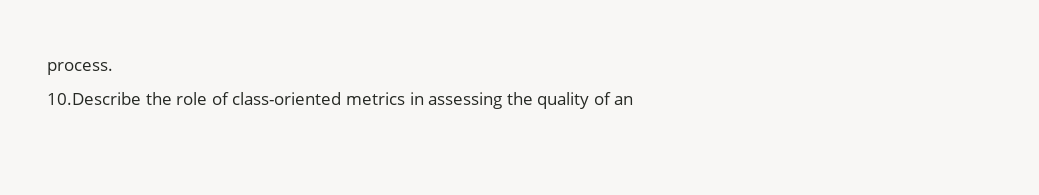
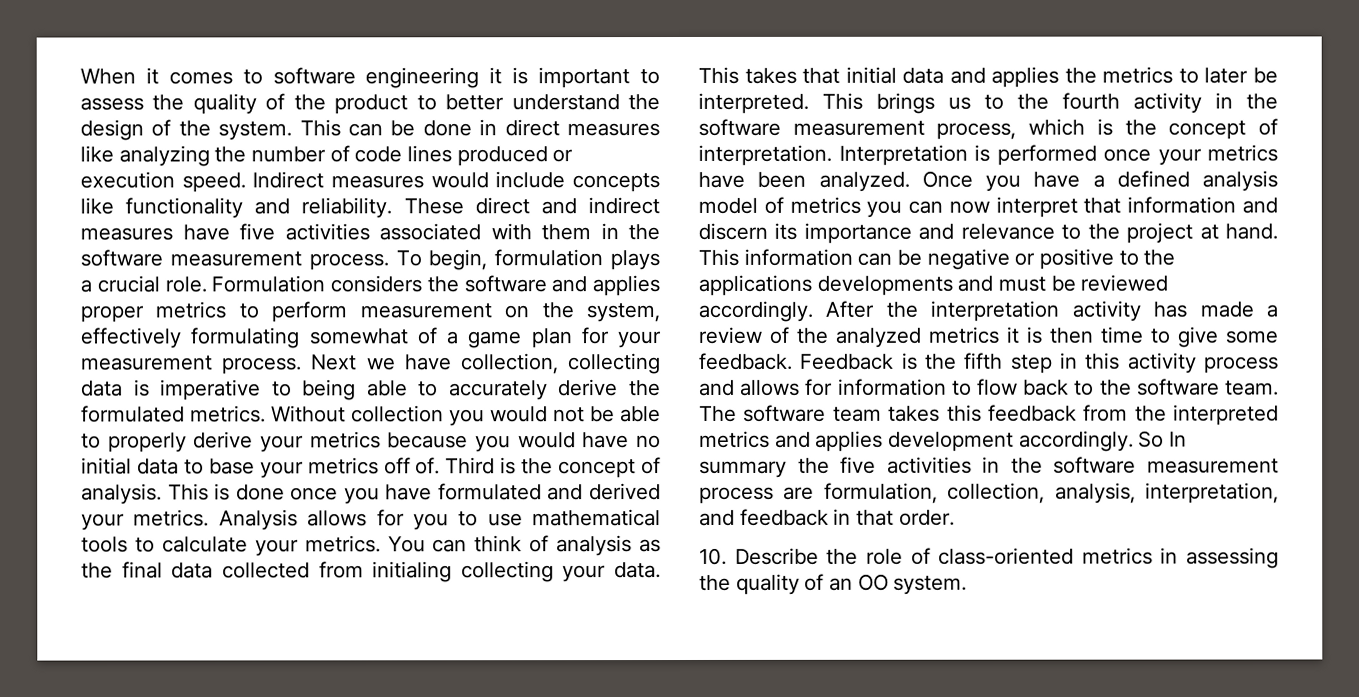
[47,62,113,75] [47,92,141,105] process. // 10.Describe -> [80,67,661,89] [80,93,661,115] [80,119,660,141] [80,145,574,167] [80,171,660,193] [80,197,660,219] [80,223,660,241] [80,249,660,271] [80,275,660,297] [80,301,660,323] [80,327,661,349] [81,353,661,375] [81,379,661,401] [81,405,661,427] [81,431,661,453] [81,457,662,479] [81,483,661,505] [81,509,661,531] [81,535,661,557] [81,561,661,583] [698,66,1278,88] [698,92,1278,114] [698,118,1278,140] [698,144,1278,166] [698,170,1278,192] [698,196,1278,218] [698,222,1278,244] [698,248,1176,270] [698,274,1169,296] [698,300,1278,322] [698,326,1278,348] [699,352,1279,374] [699,378,1279,396] [699,404,1279,426] [699,430,1188,452] [699,456,1279,478] [699,482,1279,504] [699,508,955,526] [699,547,819,565] When it comes to software engineering it is important to assess the quality of the product to better understand the design of the system. This can be done in direct measures like analyzing the number of code lines produced or execution speed. Indirect measures would include concepts like functionality and reliability. These direct and indirect measures have five activities associated with them in the software measurement process. To begin, formulation plays a crucial role. Formulation considers the software and applies proper metrics to perform measurement on the system, effectively formulating somewhat of a game plan for your measurement process. Next we have collection, collecting data is imperative to being able to accurately derive the formulated metrics. Without collection you would not be able to properly derive your metrics because you would have no initial data to base your metrics off of. Third is the concept of analysis. This is done once you have formulated and derived your metrics. Analysis allows for you to use mathematical tools to calculate your metrics. You can think of analysis as the final data collected from initialing collecting your data. This takes that initial data and applies the metrics to later be interpreted. This brings us to the fourth activity in the software measurement process, which is the concept of interpretation. Interpretation is performed once your metrics have been analyzed. Once you have a defined analysis model of metrics you can now interpret that information and discern its importance and relevance to the project at hand. This information can be negative or positive to the applications developments and must be reviewed accordingly. After the interpretation activity has made a review of the analyzed metrics it is then time to give some feedback. Feedback is the fifth step in this activity process and allows for information to flow back to the software team. The software team takes this feedback from the interpreted metrics and applies development accordingly. So In summary the five activities in the software measurement process are formulation, collection, analysis, interpretation, and feedback in that order. // 10. Describe
(634, 100) none -> [857,573,968,595] OO system.

